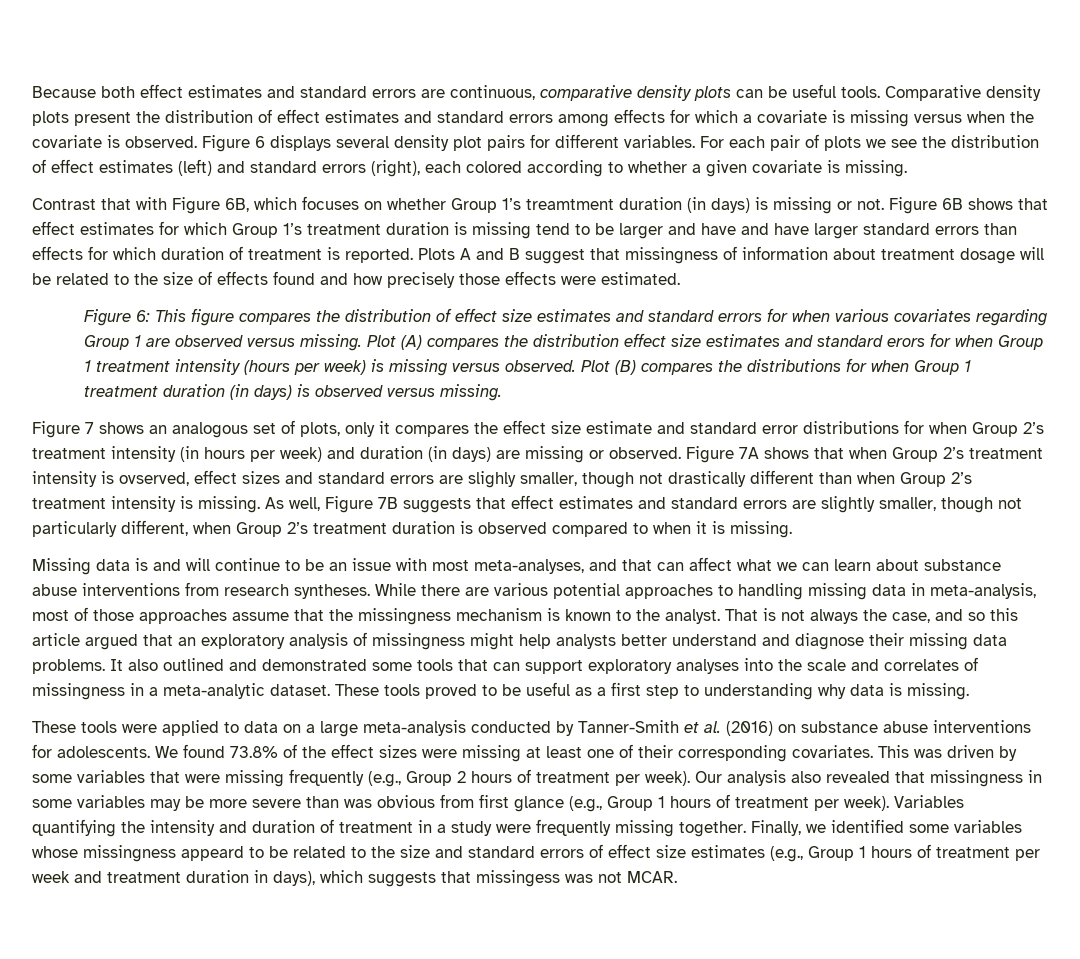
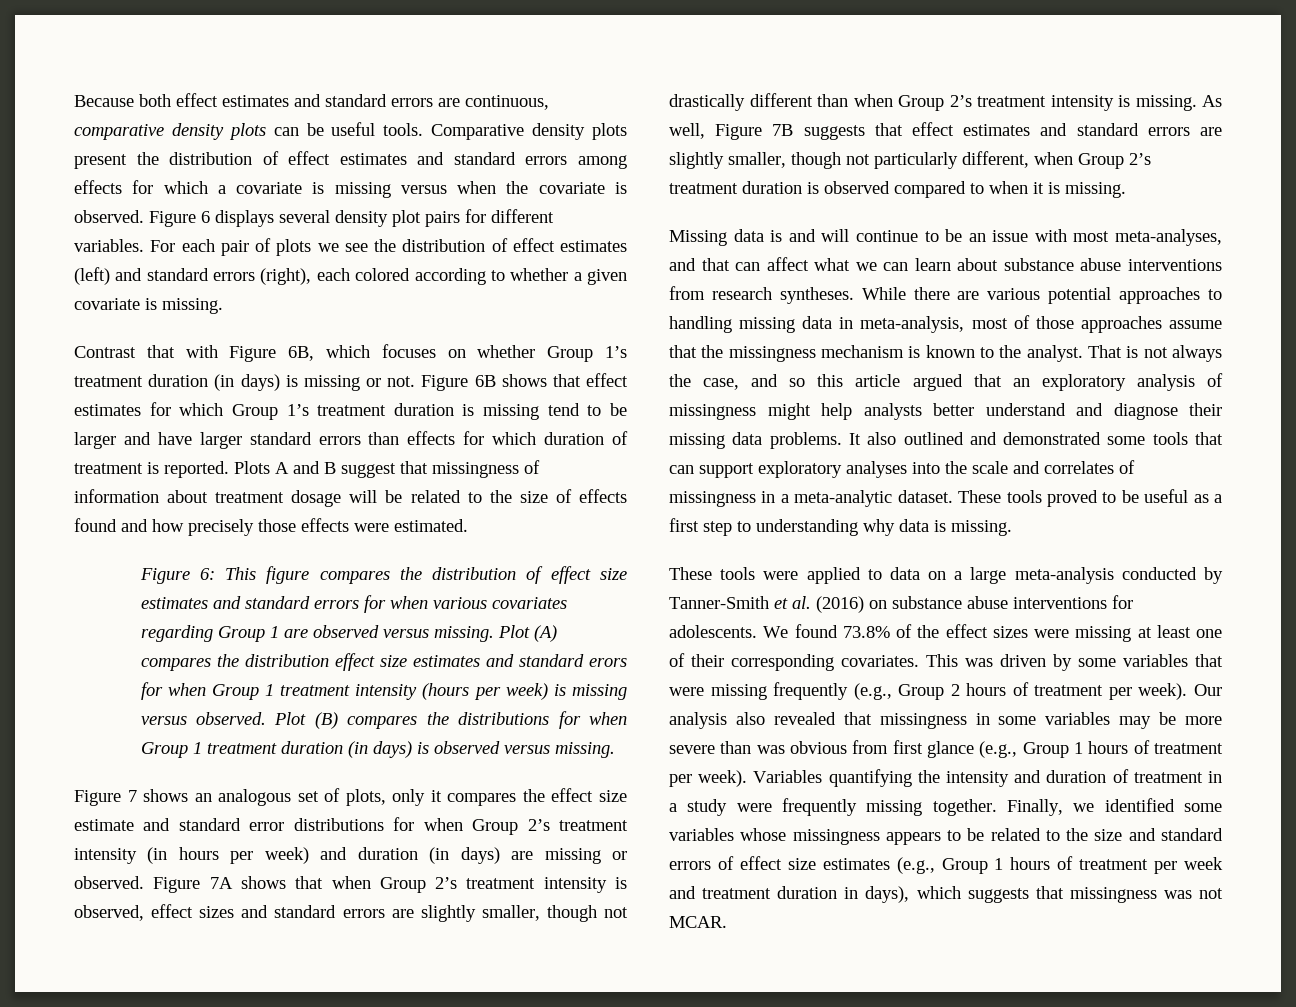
[526,199,614,210] treamtment -> [74,376,143,387] treatment
[741,223,809,235] and have -> (192, 438) none
[119,472,189,486] ovserved, -> [74,905,144,921] observed,
[468,471,516,488] slighly -> [420,905,476,922] slightly
[181,846,244,861] appeard -> [885,832,941,845] appears
[476,870,560,887] missingess -> [1069,887,1157,903] missingness

